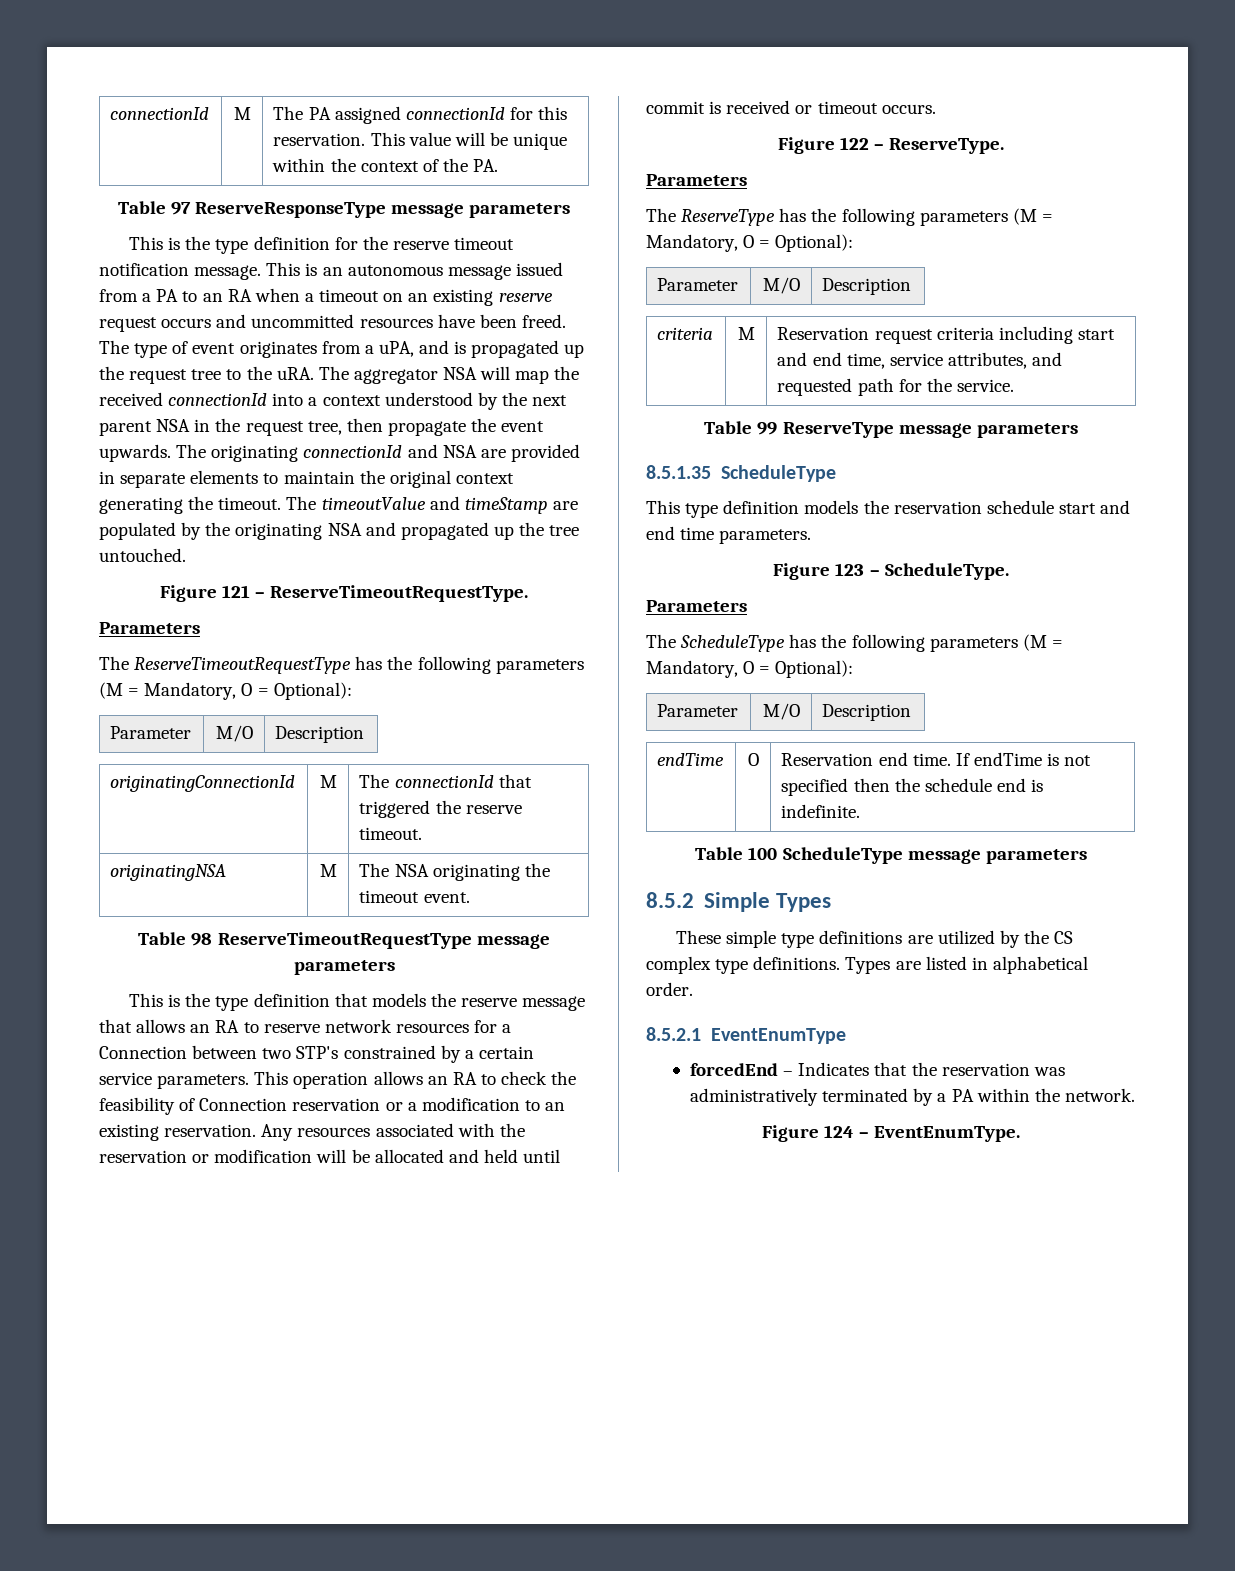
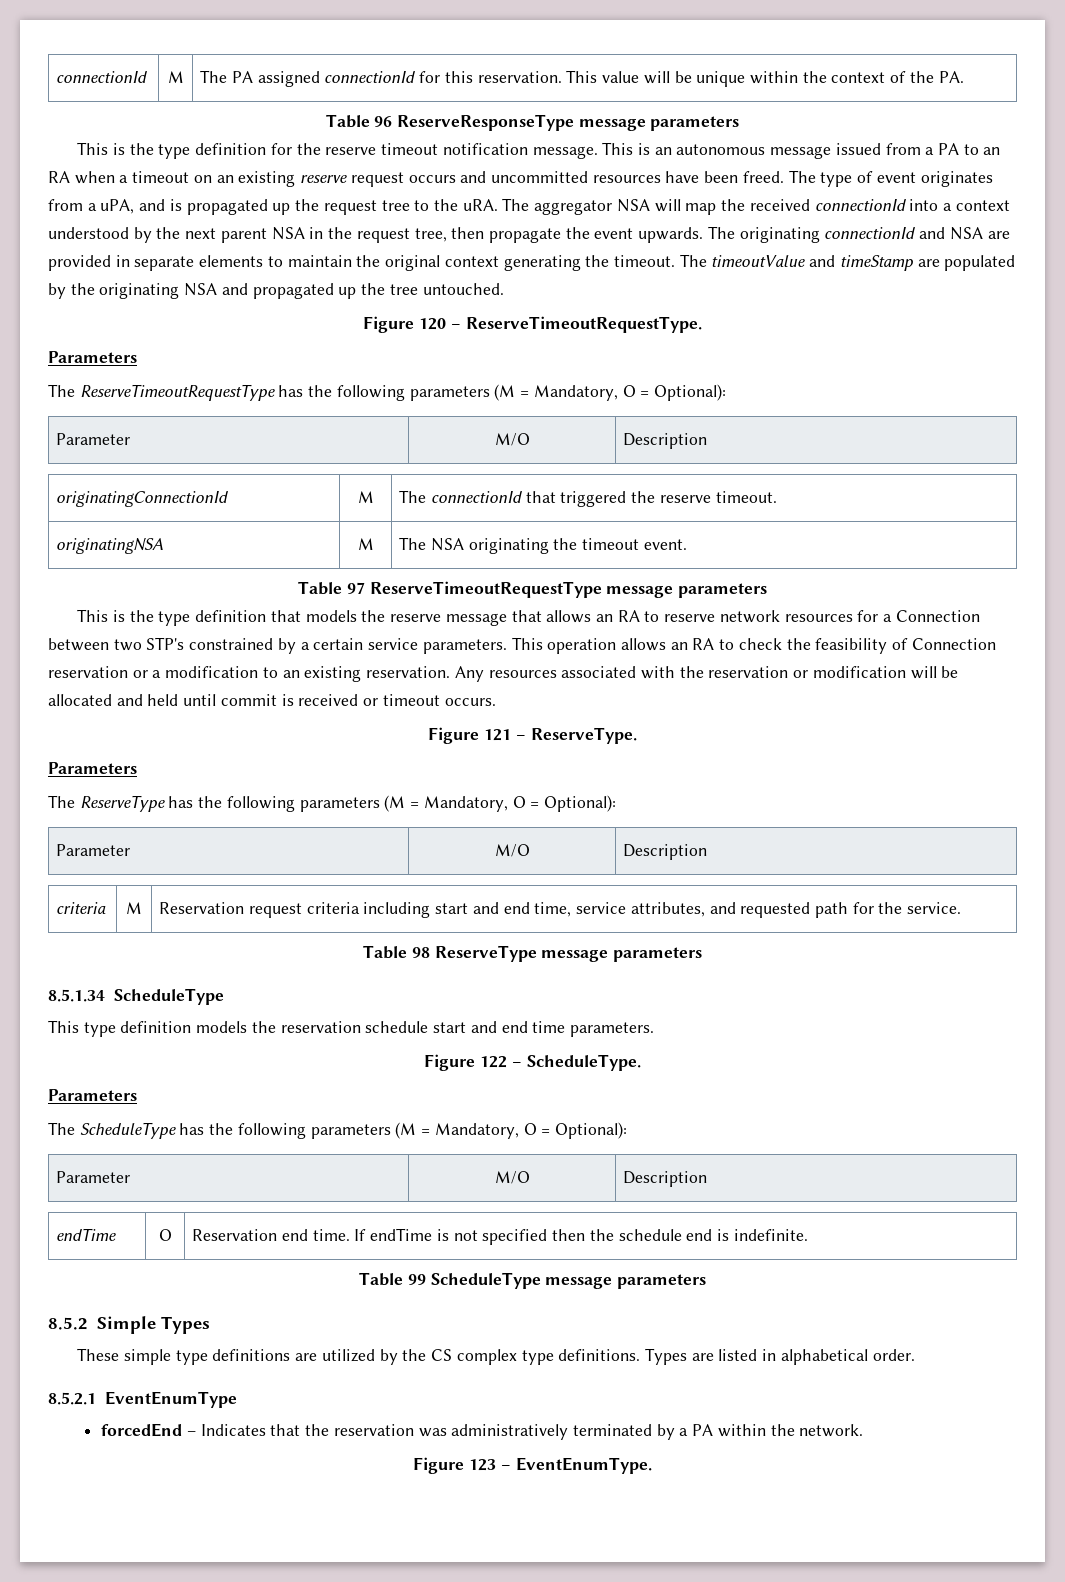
[170,202,191,215] 97 -> [374,116,393,127] 96
[221,585,250,598] 121 -> [419,318,447,330] 120
[191,933,213,946] 98 -> [346,582,365,594] 97
[839,137,869,150] 122 -> [484,729,512,741] 121
[757,422,778,435] 99 -> [411,947,430,958] 98
[646,465,711,479] 8.5.1.35 -> [48,989,105,1002] 8.5.1.34
[835,563,865,576] 123 -> [480,1056,508,1068] 122
[748,847,778,860] 100 -> [407,1274,426,1285] 99
[823,1125,854,1138] 124 -> [469,1459,497,1471] 123

